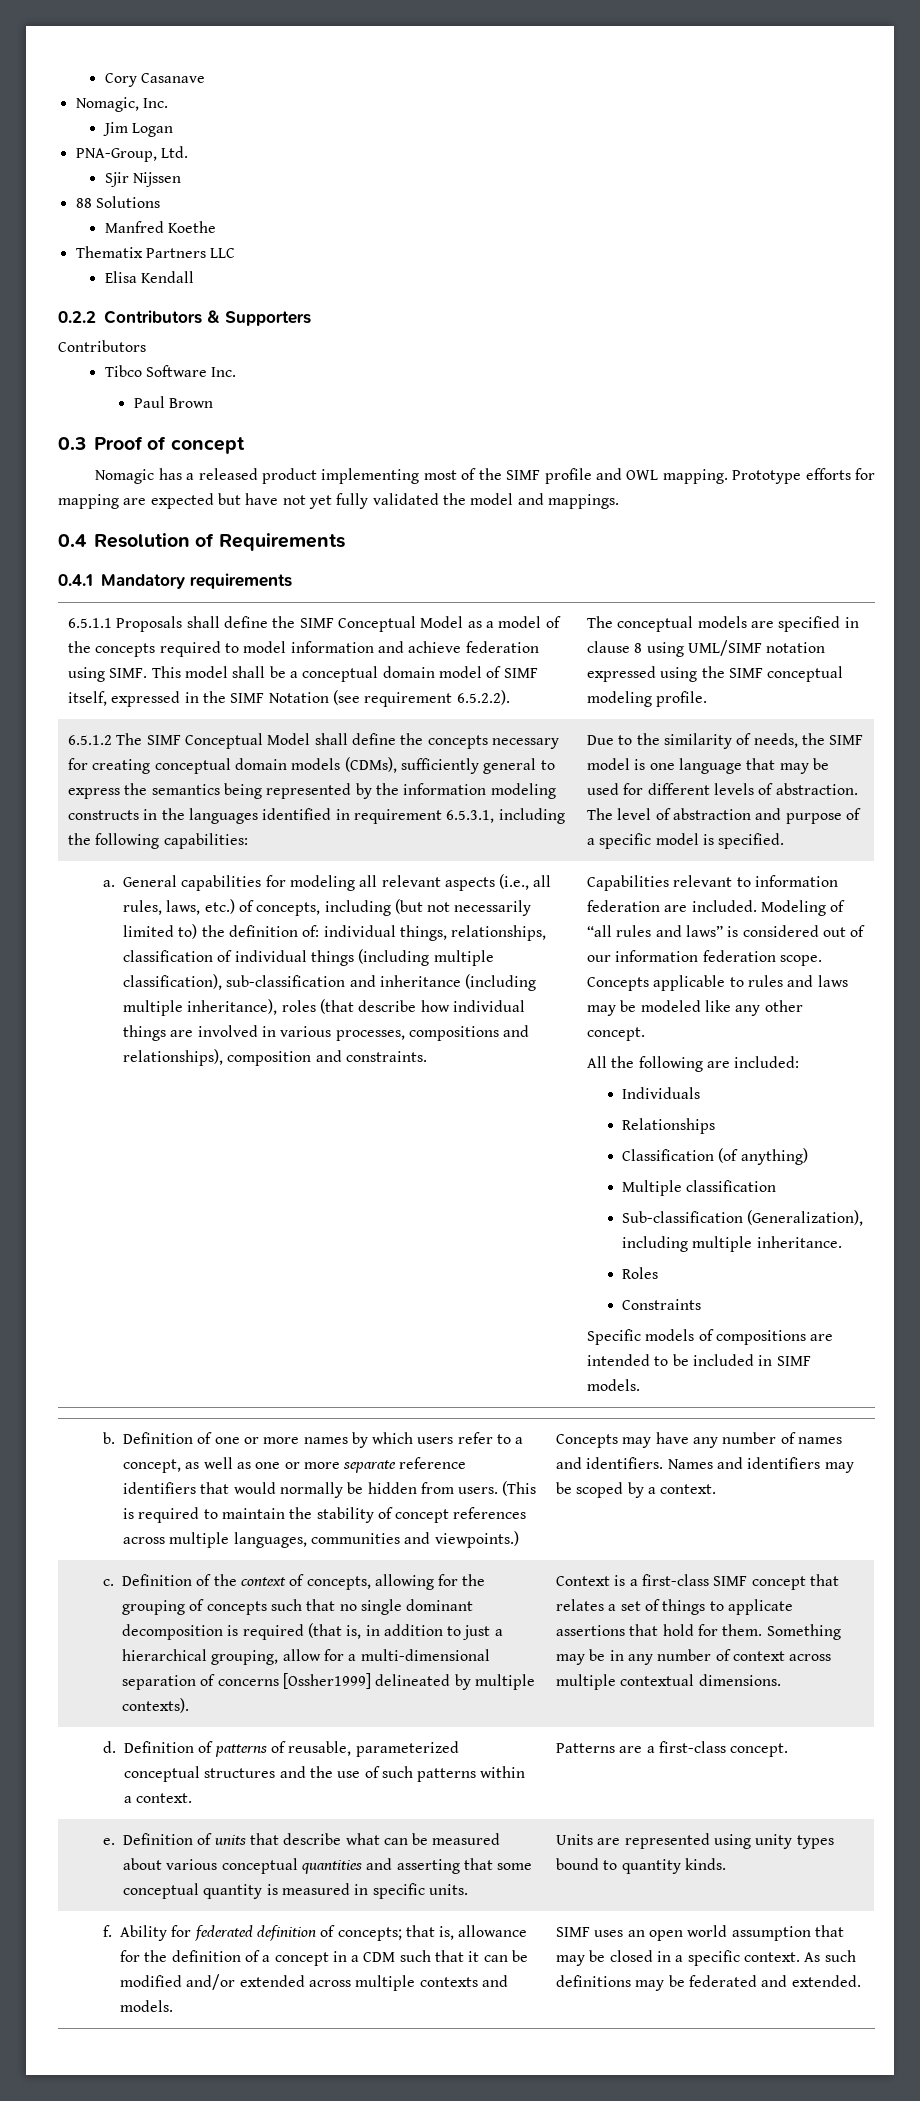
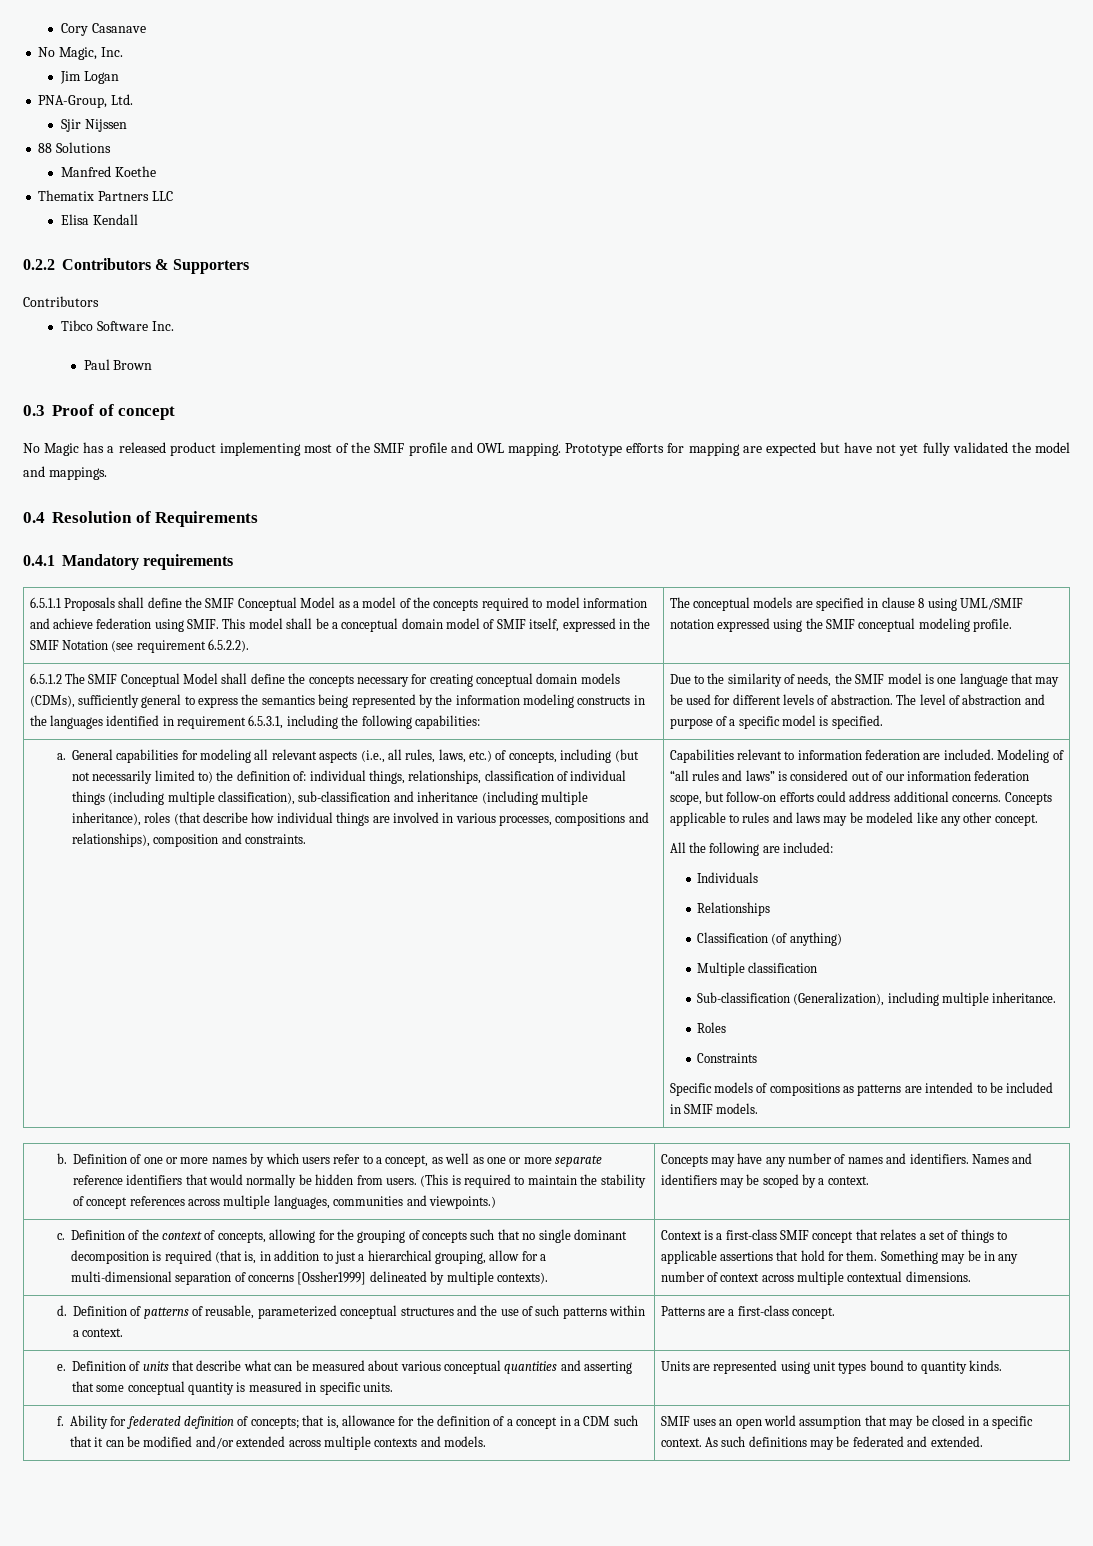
[75,97,139,112] Nomagic, -> [38,47,98,60] No Magic,
[95,469,155,484] Nomagic -> [23,443,80,456] No Magic
[506,470,541,480] SIMF -> [374,443,405,453] SMIF
[299,618,334,628] SIMF -> [205,598,235,608] SMIF
[109,668,148,678] SIMF. -> [187,619,220,629] SMIF.
[503,668,538,678] SIMF -> [496,619,526,629] SMIF
[230,693,265,703] SIMF -> [29,640,59,650] SMIF
[688,640,763,656] UML/SIMF -> [959,598,1023,610] UML/SMIF
[729,668,764,678] SIMF -> [826,619,856,629] SMIF
[146,735,181,745] SIMF -> [88,674,118,684] SMIF
[829,735,864,745] SIMF -> [855,674,885,684] SMIF
[780,955,823,966] scope. -> [669,791,1002,805] scope, but follow-on efforts could address additional concerns.
(807, 1337) none -> [843,1084,902,1096] as patterns
[776,1356,811,1366] SIMF -> [683,1104,713,1114] SMIF
[713,1576,748,1586] SIMF -> [780,1230,810,1240] SMIF
[727,1599,793,1615] applicate -> [660,1250,717,1264] applicable
[755,1834,793,1849] unity -> [813,1361,837,1371] unit
[556,1927,591,1937] SIMF -> [660,1416,690,1426] SMIF

